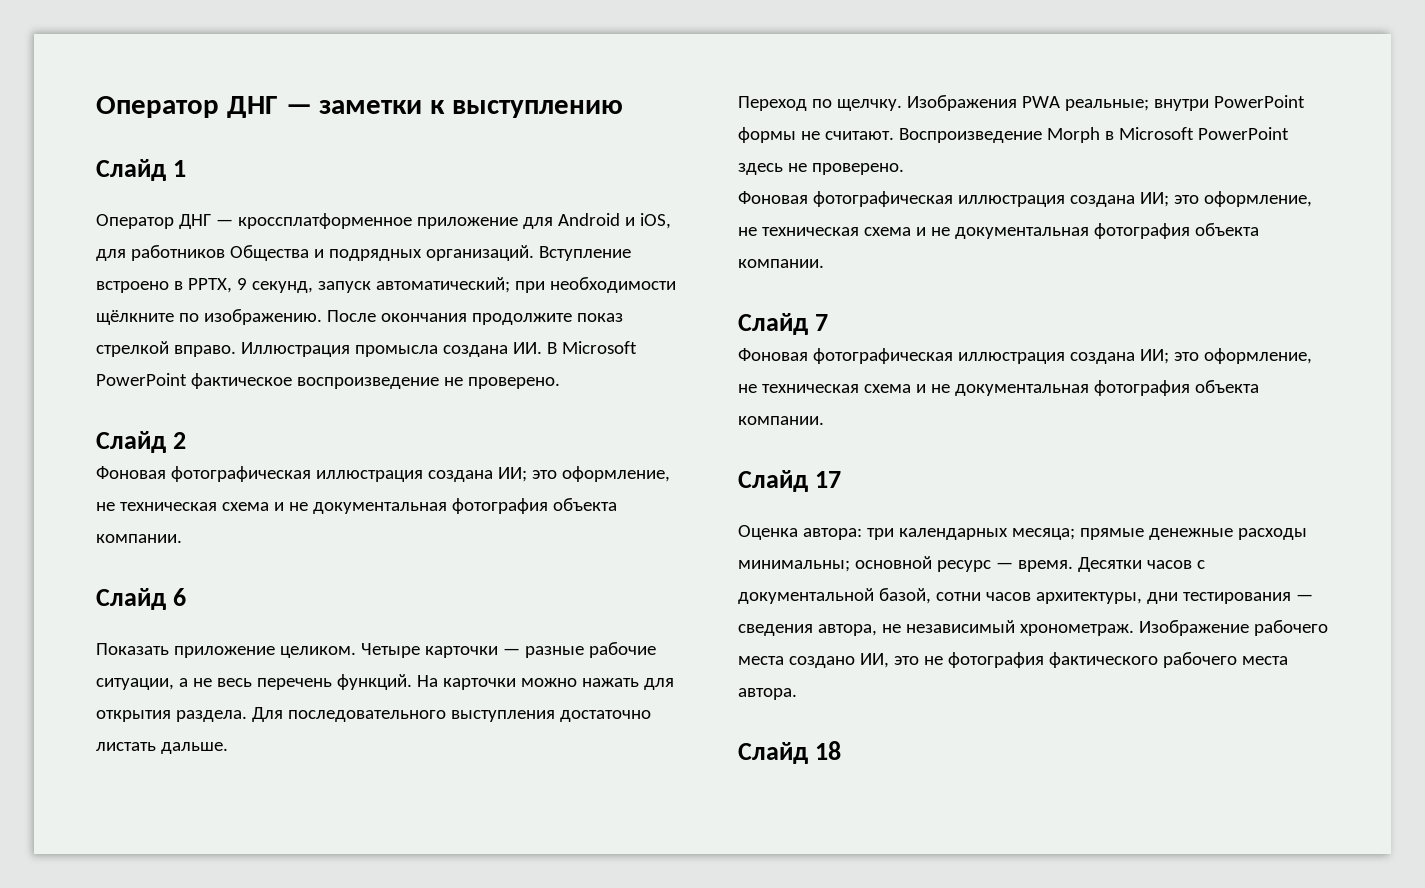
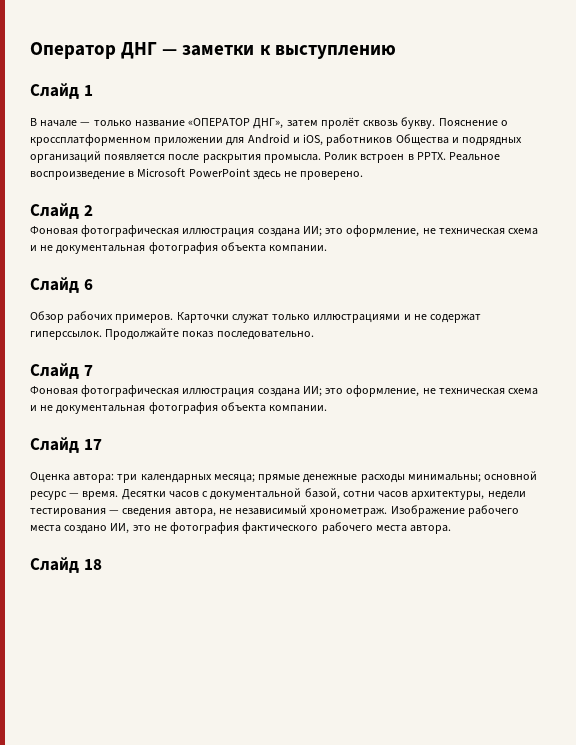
[96,213,518,229] Оператор ДНГ — кроссплатформенное приложение -> [30,117,508,129] [30,134,224,146] В начале — только название «ОПЕРАТОР ДНГ», затем пролёт сквозь букву. Пояснение о кроссплатформенном приложении
[96,249,126,261] для -> (324, 140) none
[425,245,631,261] [96,277,676,293] [96,309,623,325] [96,341,637,357] [96,373,439,389] организаций. Вступление встроено в PPTX, 9 секунд, запуск автоматический; при необходимости щёлкните по изображению. После окончания продолжите показ стрелкой вправо. Иллюстрация промысла создана ИИ. В Microsoft PowerPoint фактическое воспроизведение -> [30,151,501,163] [30,168,281,180] организаций появляется после раскрытия промысла. Ролик встроен в PPTX. Реальное воспроизведение в Microsoft PowerPoint здесь
[96,642,656,658] [96,674,674,690] [96,707,651,722] [96,742,228,754] [738,95,1305,111] [738,127,1289,143] [738,163,904,175] [738,191,1312,207] [738,223,1259,239] [738,259,824,268] Показать приложение целиком. Четыре карточки — разные рабочие ситуации, а не весь перечень функций. На карточки можно нажать для открытия раздела. Для последовательного выступления достаточно листать дальше. // Переход по щелчку. Изображения PWA реальные; внутри PowerPoint формы не считают. Воспроизведение Morph в Microsoft PowerPoint здесь не проверено. // Фоновая фотографическая иллюстрация создана ИИ; это оформление, не техническая схема и не документальная фотография объекта компании. -> [30,311,482,323] [30,328,314,340] Обзор рабочих примеров. Карточки служат только иллюстрациями и не содержат гиперссылок. Продолжайте показ последовательно.
[1146,592,1178,604] дни -> [487,491,526,500] недели

